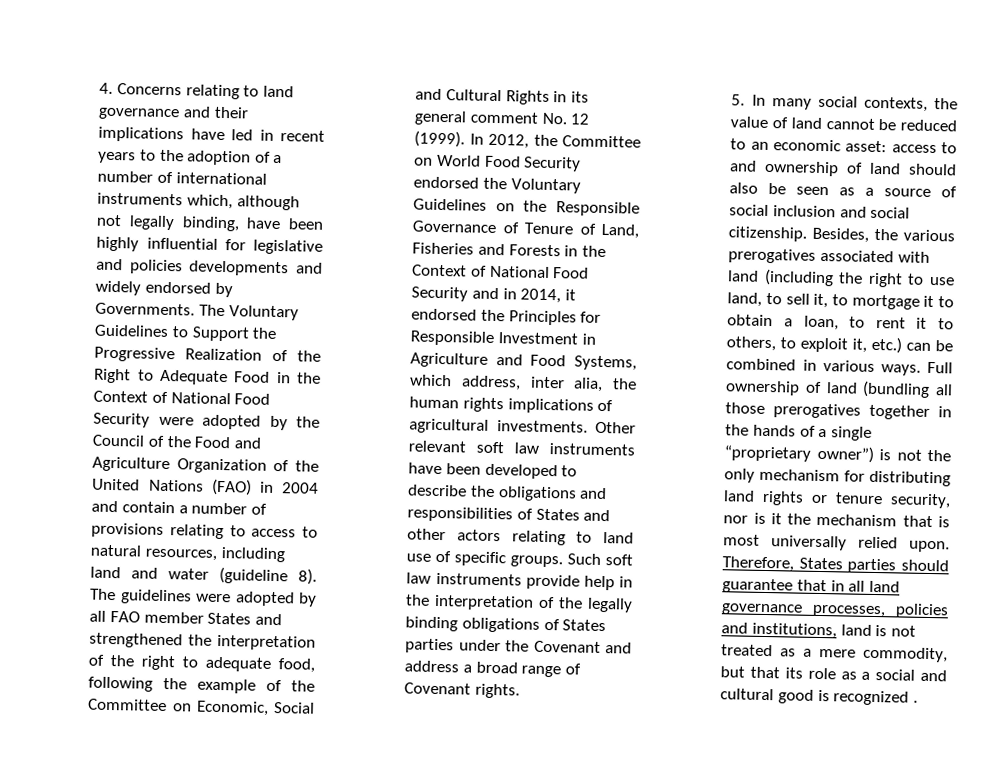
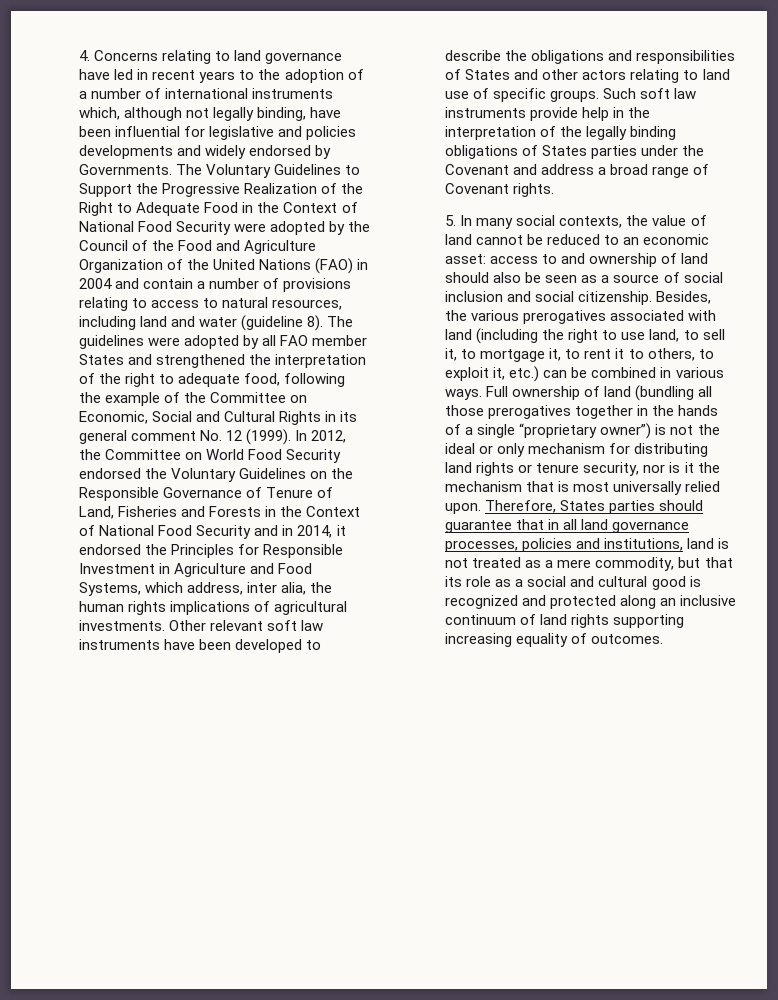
[182,106,249,119] [98,126,185,143] and their implications -> (343, 58) none
[96,236,140,252] highly -> (112, 131) none
[923,295,954,308] [727,314,839,331] it to obtain a loan, -> [549,348,562,361] it,
(951, 455) none -> [445,443,494,454] ideal or
[912,700,918,703] . -> [522,595,737,609] [445,614,685,628] [445,633,664,647] and protected along an inclusive continuum of land rights supporting increasing equality of outcomes.

